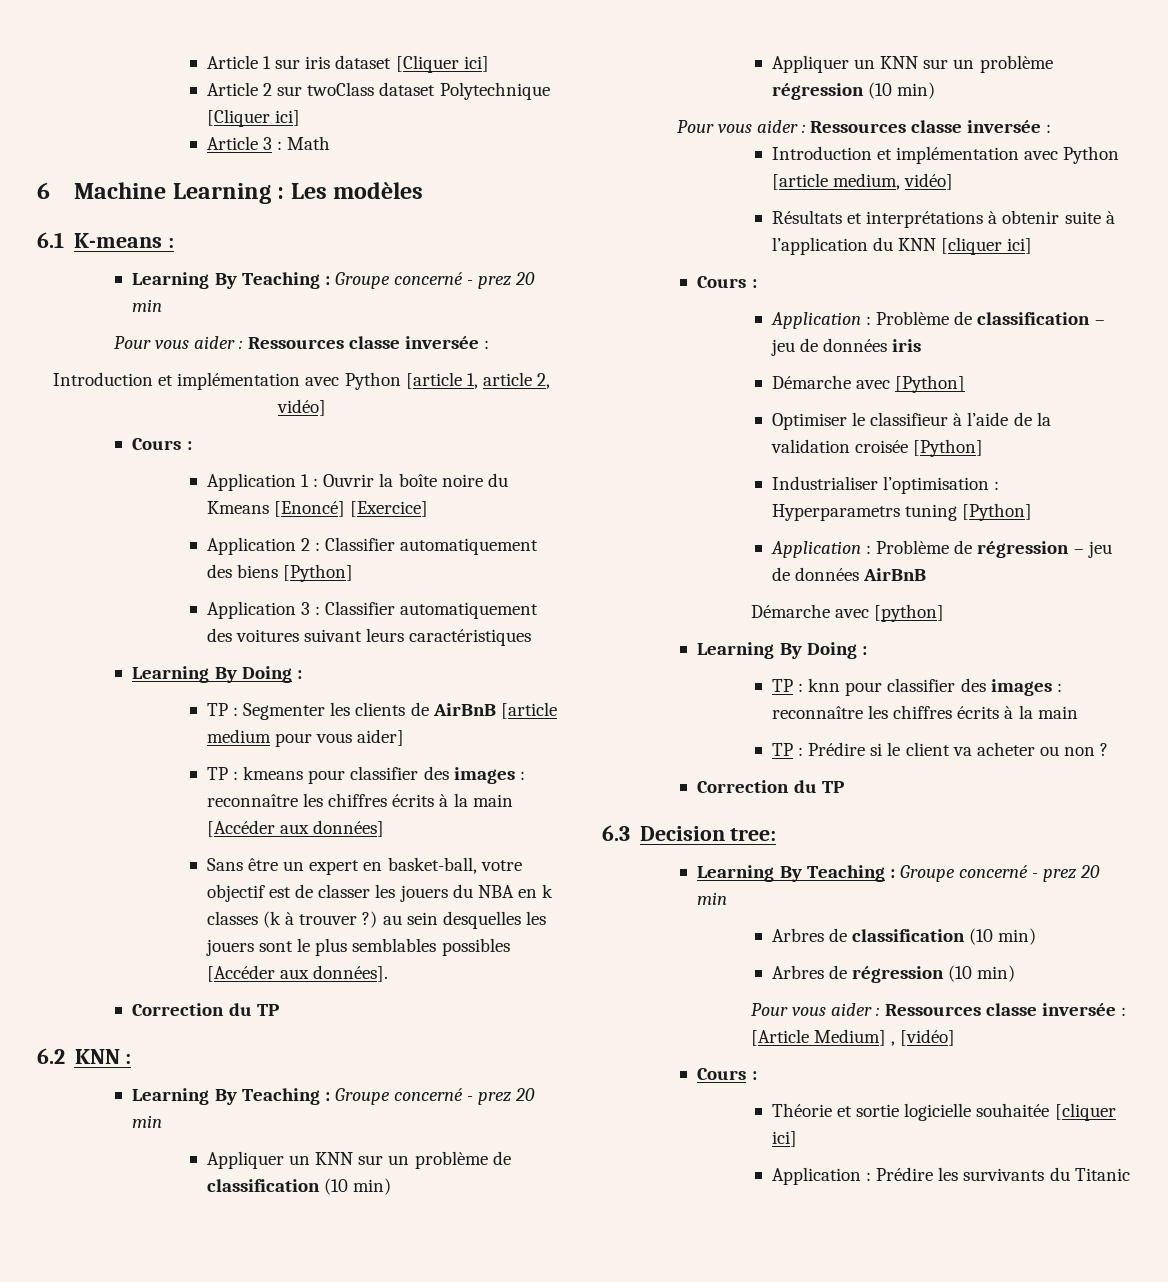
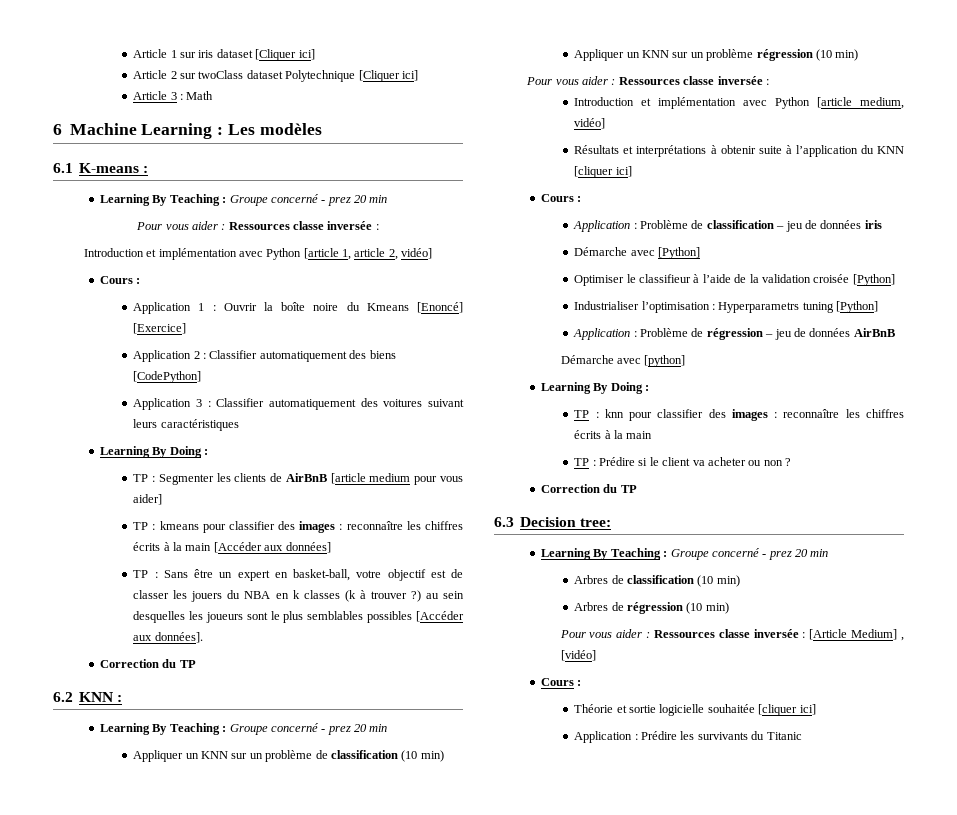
[283,564,354,582] [Python] -> [133,371,202,383] [CodePython]
(385, 828) none -> [133,570,158,578] TP :
[205,939,254,956] jouers -> [205,612,243,623] joueurs

